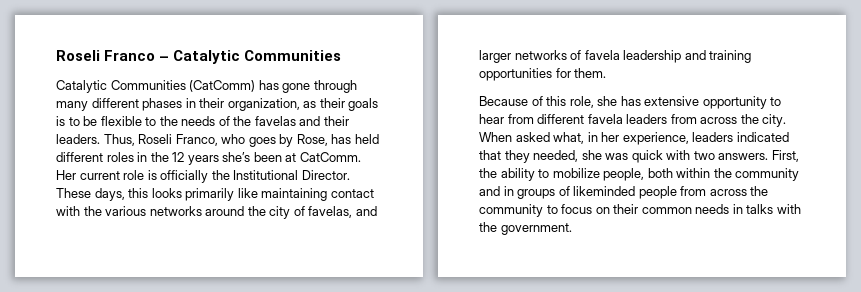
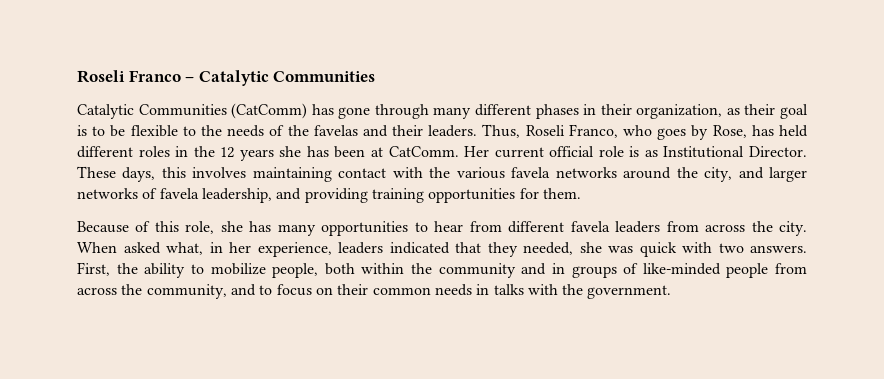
[348,98,379,111] goals -> [779,104,808,119] goal
[222,152,251,162] she’s -> [279,146,329,157] she has
(120, 175) none -> [549,146,595,157] official
[160,170,230,183] officially the -> [644,150,658,157] as
[151,188,258,201] looks primarily like -> [192,167,247,178] involves
(147, 211) none -> [511,167,551,178] favela
[269,206,353,219] city of favelas, -> [704,167,733,182] city,
[623,50,706,63] leadership and -> [201,188,368,203] leadership, and providing
[644,96,767,109] extensive opportunity -> [277,221,409,236] many opportunities
[573,186,636,196] likeminded -> [642,263,721,275] like-minded
[479,204,543,217] community -> [146,284,256,299] community, and

